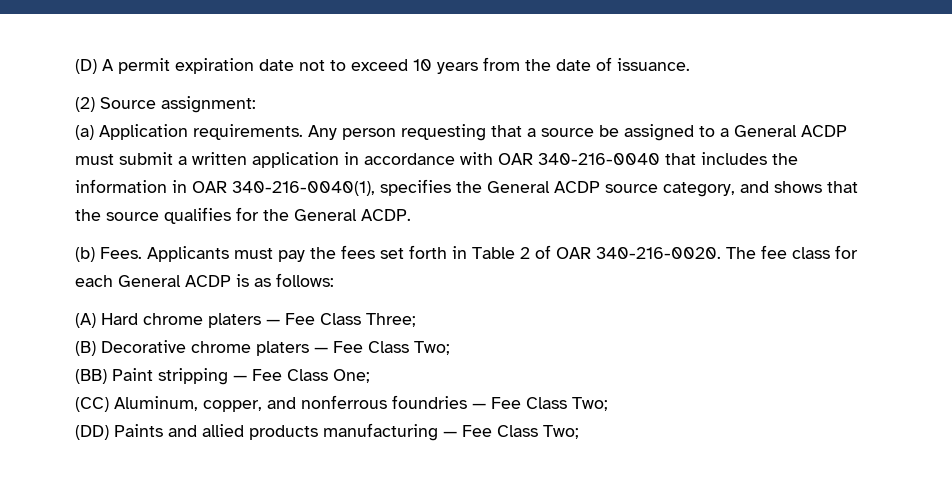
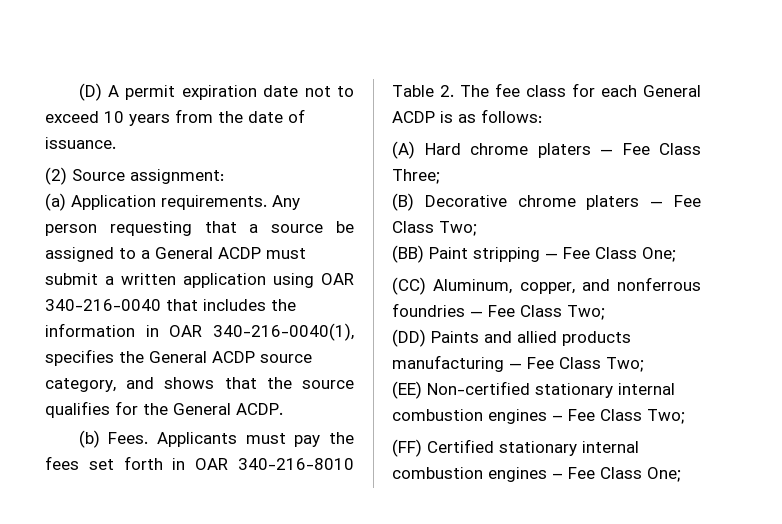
[344,152,493,165] in accordance with -> [273,273,314,288] using
[472,245,721,259] Table 2 of OAR 340-216-0020. -> [195,458,354,470] [392,85,454,97] OAR 340-216-8010 Table 2.
(579, 432) none -> [392,381,675,399] [392,409,685,424] [392,439,639,457] [392,467,681,482] // (EE) Non-certified stationary internal combustion engines – Fee Class Two; // (FF) Certified stationary internal combustion engines – Fee Class One;

